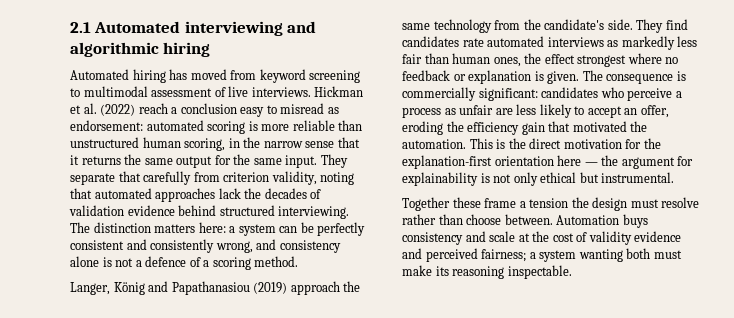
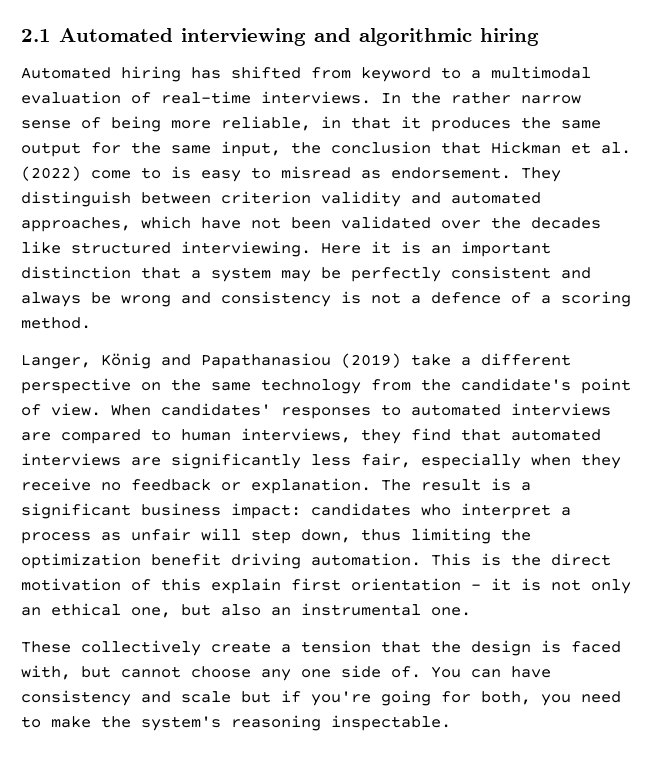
[190,69,227,80] moved -> [231,66,301,79] shifted
[309,70,361,83] [70,86,364,97] [70,103,339,117] [70,120,363,134] [70,137,335,151] screening to multimodal assessment of live interviews. Hickman et al. (2022) reach a conclusion easy to misread as endorsement: automated scoring is more reliable than unstructured human scoring, in the narrow sense -> [441,66,591,79] [21,91,581,104] [21,116,341,132] to a multimodal evaluation of real-time interviews. In the rather narrow sense of being more reliable, in
[81,156,121,165] returns -> [431,117,511,132] produces
[285,154,348,168] [70,171,355,185] [70,188,322,202] [69,205,350,219] [70,222,298,236] input. They separate that carefully from criterion validity, noting that automated approaches lack the decades of validation evidence behind structured interviewing. The distinction matters here: a system can -> [221,141,631,157] [21,166,561,182] [21,191,541,207] [21,216,601,232] [21,241,551,257] [21,266,311,282] input, the conclusion that Hickman et al. (2022) come to is easy to misread as endorsement. They distinguish between criterion validity and automated approaches, which have not been validated over the decades like structured interviewing. Here it is an important distinction that a system may
[150,239,253,253] consistently wrong, -> [21,292,171,307] always be wrong
[70,256,99,267] alone -> (331, 299) none
[290,281,340,295] approach -> [411,353,571,366] [21,378,161,394] take a different perspective on
[607,19,688,33] [402,36,698,50] [402,53,679,67] [402,70,686,84] [402,87,538,101] side. They find candidates rate automated interviews as markedly less fair than human ones, the effect strongest where no feedback or explanation is given. The consequence is commercially significant: -> [581,378,631,394] [21,403,611,419] [21,428,601,444] [21,453,621,469] [21,478,531,494] [21,503,301,519] point of view. When candidates' responses to automated interviews are compared to human interviews, they find that automated interviews are significantly less fair, especially when they receive no feedback or explanation. The result is a significant business impact:
[627,88,673,101] perceive -> [461,503,551,519] interpret
[495,104,669,118] [402,121,648,135] are less likely to accept an offer, eroding the efficiency gain that motivated the -> [201,528,531,544] [21,553,301,569] will step down, thus limiting the optimization benefit driving
[625,138,661,149] [402,155,694,169] [402,172,675,186] [402,197,517,211] for the explanation-first orientation here — the argument for explainability is not only ethical but instrumental. // Together these frame -> [131,578,631,594] [21,603,471,618] [21,640,271,656] of this explain first orientation – it is not only an ethical one, but also an instrumental one. // These collectively create
(569, 203) none -> [381,641,421,653] that
[630,197,700,208] [402,214,648,228] [402,231,682,245] [402,248,682,262] [402,265,449,276] must resolve rather than choose between. Automation buys consistency and scale at the cost of validity evidence and perceived fairness; a system wanting both must make its -> [541,640,621,653] [21,665,551,681] [21,690,621,706] [21,716,221,731] is faced with, but cannot choose any one side of. You can have consistency and scale but if you're going for both, you need to make the system's

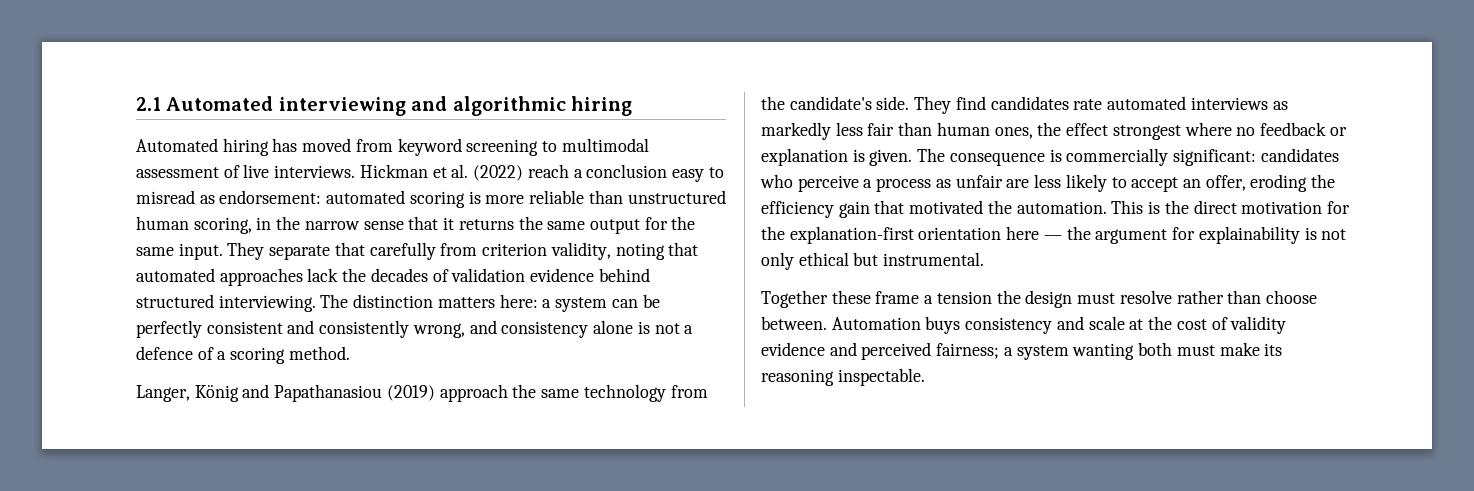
[231,66,301,79] shifted -> [302,138,352,152] moved
[441,66,591,79] [21,91,581,104] [21,116,341,132] to a multimodal evaluation of real-time interviews. In the rather narrow sense of being more reliable, in -> [466,138,649,156] [136,164,724,182] [136,190,726,208] [136,216,404,234] screening to multimodal assessment of live interviews. Hickman et al. (2022) reach a conclusion easy to misread as endorsement: automated scoring is more reliable than unstructured human scoring, in the narrow sense
[431,117,511,132] produces -> [458,219,514,230] returns
[221,141,631,157] [21,166,561,182] [21,191,541,207] [21,216,601,232] [21,241,551,257] [21,266,311,282] input, the conclusion that Hickman et al. (2022) come to is easy to misread as endorsement. They distinguish between criterion validity and automated approaches, which have not been validated over the decades like structured interviewing. Here it is an important distinction that a system may -> [178,242,699,260] [136,268,650,286] [136,294,638,312] input. They separate that carefully from criterion validity, noting that automated approaches lack the decades of validation evidence behind structured interviewing. The distinction matters here: a system can
[21,292,171,307] always be wrong -> [319,320,465,338] consistently wrong,
(331, 299) none -> [593,320,634,334] alone
[411,353,571,366] [21,378,161,394] take a different perspective on -> [439,384,508,402] approach
[581,378,631,394] [21,403,611,419] [21,428,601,444] [21,453,621,469] [21,478,531,494] [21,503,301,519] point of view. When candidates' responses to automated interviews are compared to human interviews, they find that automated interviews are significantly less fair, especially when they receive no feedback or explanation. The result is a significant business impact: -> [876,96,1288,114] [761,122,1347,140] [761,148,1257,166] side. They find candidates rate automated interviews as markedly less fair than human ones, the effect strongest where no feedback or explanation is given. The consequence is commercially significant:
[461,503,551,519] interpret -> [797,175,859,192] perceive
[201,528,531,544] [21,553,301,569] will step down, thus limiting the optimization benefit driving -> [1006,174,1336,192] [761,200,1012,218] are less likely to accept an offer, eroding the efficiency gain that motivated the
[131,578,631,594] [21,603,471,618] [21,640,271,656] of this explain first orientation – it is not only an ethical one, but also an instrumental one. // These collectively create -> [1326,201,1350,214] [761,226,1347,244] [761,252,985,270] [761,290,920,308] for the explanation-first orientation here — the argument for explainability is not only ethical but instrumental. // Together these frame
[381,641,421,653] that -> (992, 297) none
[541,640,621,653] [21,665,551,681] [21,690,621,706] [21,716,221,731] is faced with, but cannot choose any one side of. You can have consistency and scale but if you're going for both, you need to make the system's -> [1077,290,1317,304] [761,316,1287,334] [761,342,1283,360] must resolve rather than choose between. Automation buys consistency and scale at the cost of validity evidence and perceived fairness; a system wanting both must make its

